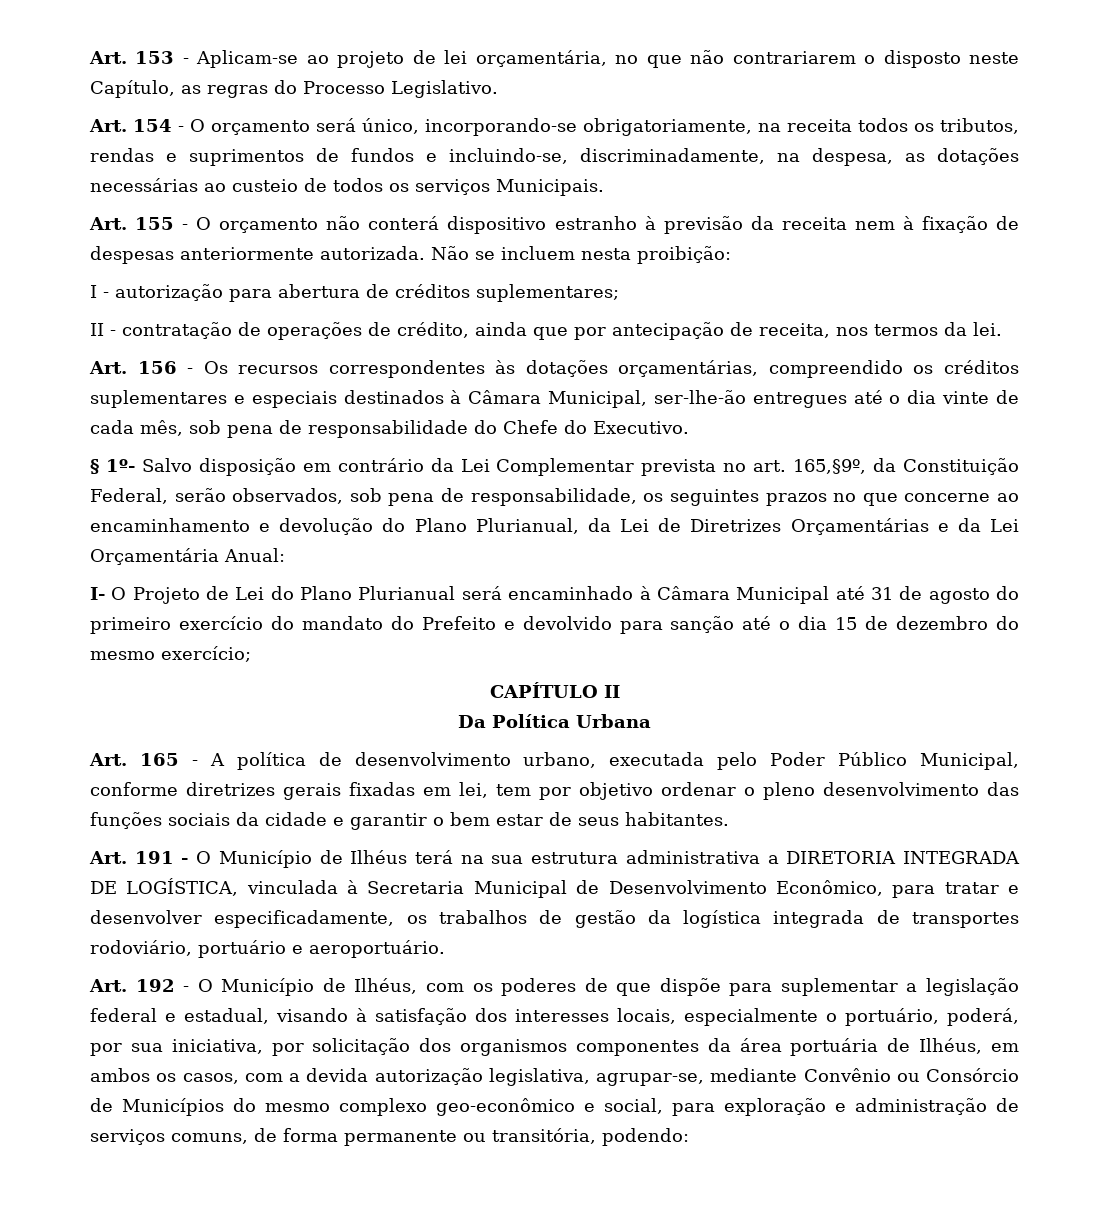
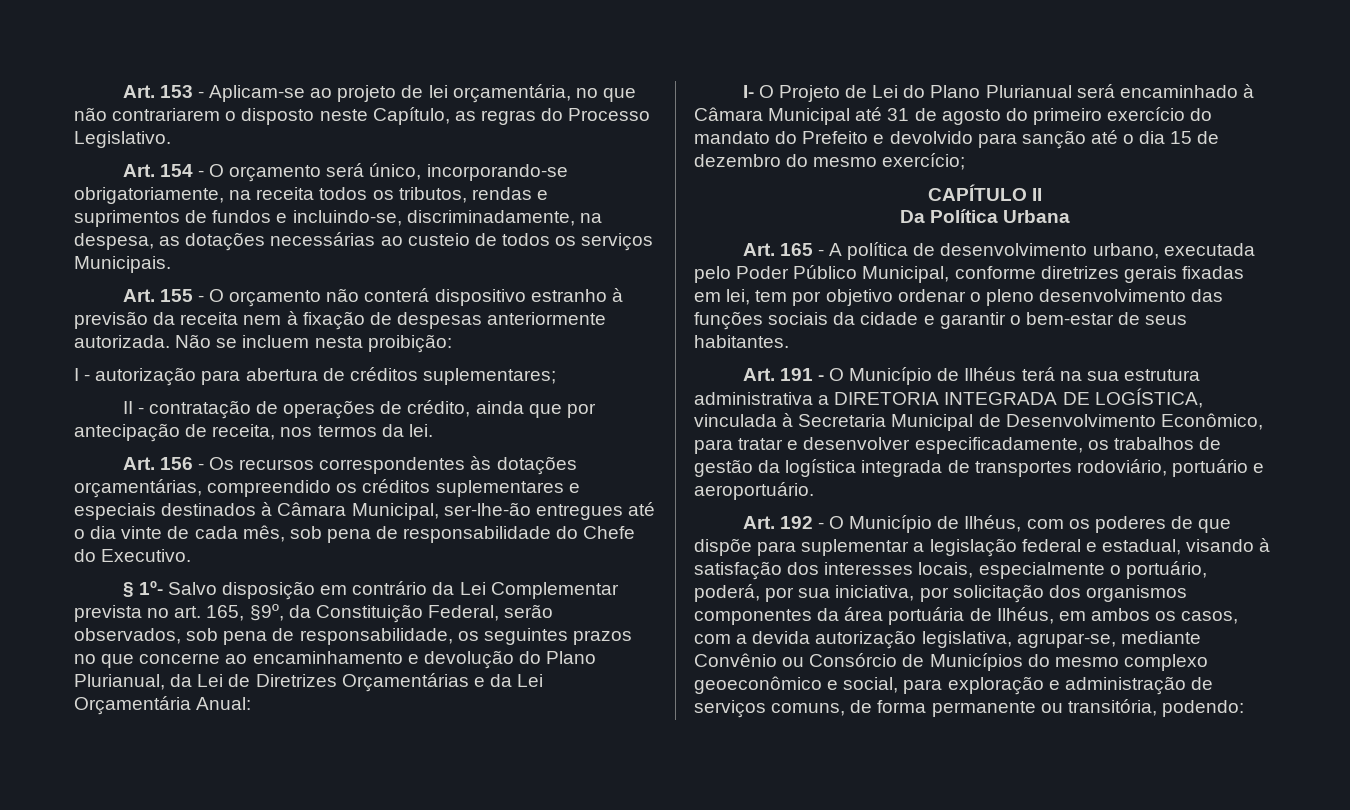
[793,459,867,474] 165,§9º, -> [206,604,284,621] 165, §9º,
[450,812,543,826] bem estar -> [1025,312,1114,325] bem-estar
[436,1098,575,1116] geo-econômico -> [694,676,822,694] geoeconômico

